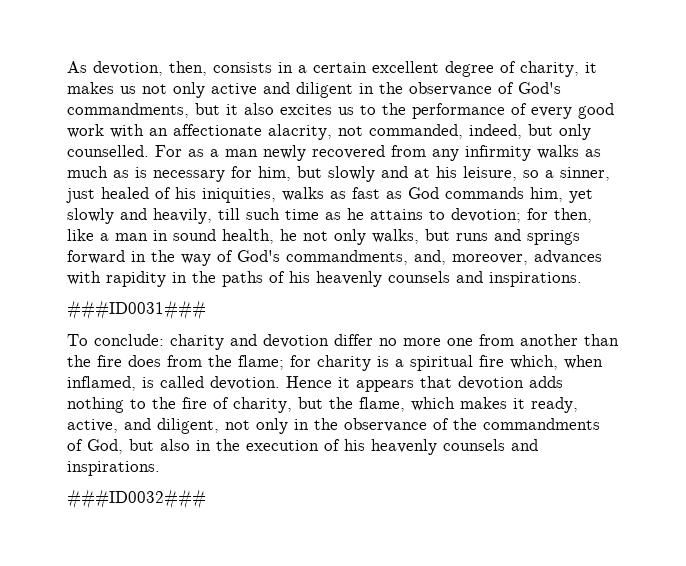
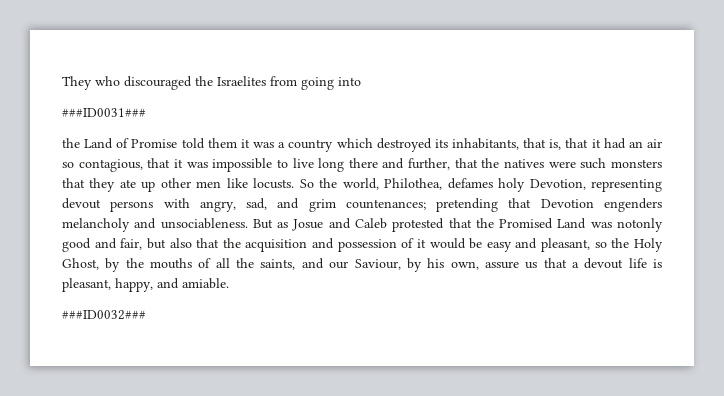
[67,61,597,77] [67,82,561,98] [67,103,614,119] [67,124,591,140] [67,145,601,161] [67,166,610,182] [66,187,593,203] [67,208,592,224] [67,229,580,245] [67,250,602,266] [67,271,582,287] [67,300,206,320] [67,334,619,350] [67,355,603,371] [67,376,563,392] [67,397,578,413] [67,418,600,434] [67,439,538,455] [67,461,160,476] As devotion, then, consists in a certain excellent degree of charity, it makes us not only active and diligent in the observance of God's commandments, but it also excites us to the performance of every good work with an affectionate alacrity, not commanded, indeed, but only counselled. For as a man newly recovered from any infirmity walks as much as is necessary for him, but slowly and at his leisure, so a sinner, just healed of his iniquities, walks as fast as God commands him, yet slowly and heavily, till such time as he attains to devotion; for then, like a man in sound health, he not only walks, but runs and springs forward in the way of God's commandments, and, moreover, advances with rapidity in the paths of his heavenly counsels and inspirations. // ###ID0031### // To conclude: charity and devotion differ no more one from another than the fire does from the flame; for charity is a spiritual fire which, when inflamed, is called devotion. Hence it appears that devotion adds nothing to the fire of charity, but the flame, which makes it ready, active, and diligent, not only in the observance of the commandments of God, but also in the execution of his heavenly counsels and inspirations. -> [62,76,361,90] [62,108,146,117] [62,138,662,152] [62,158,662,172] [62,178,662,192] [62,198,662,212] [62,218,663,232] [62,238,664,252] [62,258,663,272] [62,278,229,292] They who discouraged the Israelites from going into // ###ID0031### // the Land of Promise told them it was a country which destroyed its inhabitants, that is, that it had an air so contagious, that it was impossible to live long there and further, that the natives were such monsters that they ate up other men like locusts. So the world, Philothea, defames holy Devotion, representing devout persons with angry, sad, and grim countenances; pretending that Devotion engenders melancholy and unsociableness. But as Josue and Caleb protested that the Promised Land was notonly good and fair, but also that the acquisition and possession of it would be easy and pleasant, so the Holy Ghost, by the mouths of all the saints, and our Saviour, by his own, assure us that a devout life is pleasant, happy, and amiable.

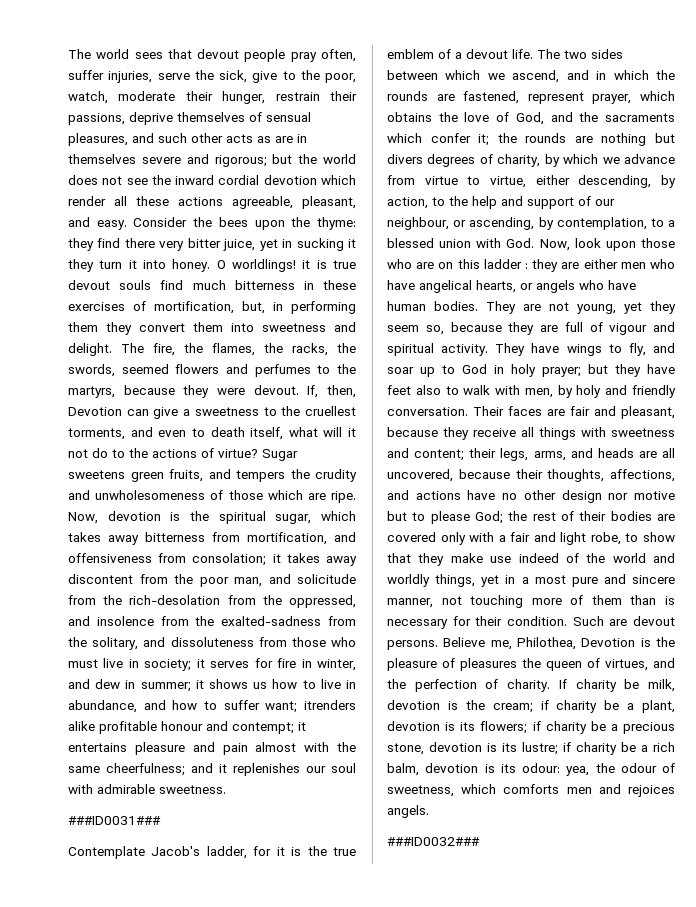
[62,76,361,90] [62,108,146,117] [62,138,662,152] [62,158,662,172] [62,178,662,192] [62,198,662,212] [62,218,663,232] [62,238,664,252] [62,258,663,272] [62,278,229,292] They who discouraged the Israelites from going into // ###ID0031### // the Land of Promise told them it was a country which destroyed its inhabitants, that is, that it had an air so contagious, that it was impossible to live long there and further, that the natives were such monsters that they ate up other men like locusts. So the world, Philothea, defames holy Devotion, representing devout persons with angry, sad, and grim countenances; pretending that Devotion engenders melancholy and unsociableness. But as Josue and Caleb protested that the Promised Land was notonly good and fair, but also that the acquisition and possession of it would be easy and pleasant, so the Holy Ghost, by the mouths of all the saints, and our Saviour, by his own, assure us that a devout life is pleasant, happy, and amiable. -> [68,49,356,62] [68,70,356,83] [68,91,357,104] [68,112,311,125] [68,133,307,146] [68,154,356,167] [68,175,356,185] [68,196,356,209] [68,217,356,230] [68,238,357,251] [68,259,356,272] [68,280,356,290] [68,301,356,314] [68,322,356,335] [68,343,356,356] [68,364,356,377] [68,385,356,398] [68,406,356,419] [68,427,356,440] [68,448,298,461] [68,469,357,482] [68,490,356,503] [68,511,356,524] [68,532,356,545] [68,553,357,566] [68,574,356,587] [68,595,356,608] [68,616,356,626] [68,637,356,650] [68,658,357,671] [68,679,356,692] [68,700,356,713] [68,721,306,734] [68,742,356,755] [68,763,356,776] [68,784,226,794] [68,816,161,825] [68,846,356,859] [387,49,623,59] [387,70,675,83] [387,91,675,104] [387,112,675,125] [387,133,675,146] [387,154,675,167] [387,175,676,188] [387,196,615,209] [387,217,675,230] [387,238,675,251] [387,259,675,272] [387,280,636,293] [387,301,676,314] [387,322,675,335] [387,343,675,356] [387,364,675,377] [387,385,676,398] [387,406,675,419] [387,427,675,440] [387,448,675,461] [387,469,675,482] [387,490,675,503] [387,511,675,524] [387,532,675,545] [387,553,675,566] [387,574,675,587] [387,595,675,608] [387,616,675,629] [387,637,675,650] [387,658,675,671] [387,679,675,692] [387,700,675,713] [387,721,675,734] [387,742,675,755] [387,763,675,776] [387,784,675,797] [387,805,429,818] The world sees that devout people pray often, suffer injuries, serve the sick, give to the poor, watch, moderate their hunger, restrain their passions, deprive themselves of sensual pleasures, and such other acts as are in themselves severe and rigorous; but the world does not see the inward cordial devotion which render all these actions agreeable, pleasant, and easy. Consider the bees upon the thyme: they find there very bitter juice, yet in sucking it they turn it into honey. O worldlings! it is true devout souls find much bitterness in these exercises of mortification, but, in performing them they convert them into sweetness and delight. The fire, the flames, the racks, the swords, seemed flowers and perfumes to the martyrs, because they were devout. If, then, Devotion can give a sweetness to the cruellest torments, and even to death itself, what will it not do to the actions of virtue? Sugar sweetens green fruits, and tempers the crudity and unwholesomeness of those which are ripe. Now, devotion is the spiritual sugar, which takes away bitterness from mortification, and offensiveness from consolation; it takes away discontent from the poor man, and solicitude from the rich-desolation from the oppressed, and insolence from the exalted-sadness from the solitary, and dissoluteness from those who must live in society; it serves for fire in winter, and dew in summer; it shows us how to live in abundance, and how to suffer want; itrenders alike profitable honour and contempt; it entertains pleasure and pain almost with the same cheerfulness; and it replenishes our soul with admirable sweetness. // ###ID0031### // Contemplate Jacob's ladder, for it is the true emblem of a devout life. The two sides between which we ascend, and in which the rounds are fastened, represent prayer, which obtains the love of God, and the sacraments which confer it; the rounds are nothing but divers degrees of charity, by which we advance from virtue to virtue, either descending, by action, to the help and support of our neighbour, or ascending, by contemplation, to a blessed union with God. Now, look upon those who are on this ladder : they are either men who have angelical hearts, or angels who have human bodies. They are not young, yet they seem so, because they are full of vigour and spiritual activity. They have wings to fly, and soar up to God in holy prayer; but they have feet also to walk with men, by holy and friendly conversation. Their faces are fair and pleasant, because they receive all things with sweetness and content; their legs, arms, and heads are all uncovered, because their thoughts, affections, and actions have no other design nor motive but to please God; the rest of their bodies are covered only with a fair and light robe, to show that they make use indeed of the world and worldly things, yet in a most pure and sincere manner, not touching more of them than is necessary for their condition. Such are devout persons. Believe me, Philothea, Devotion is the pleasure of pleasures the queen of virtues, and the perfection of charity. If charity be milk, devotion is the cream; if charity be a plant, devotion is its flowers; if charity be a precious stone, devotion is its lustre; if charity be a rich balm, devotion is its odour: yea, the odour of sweetness, which comforts men and rejoices angels.

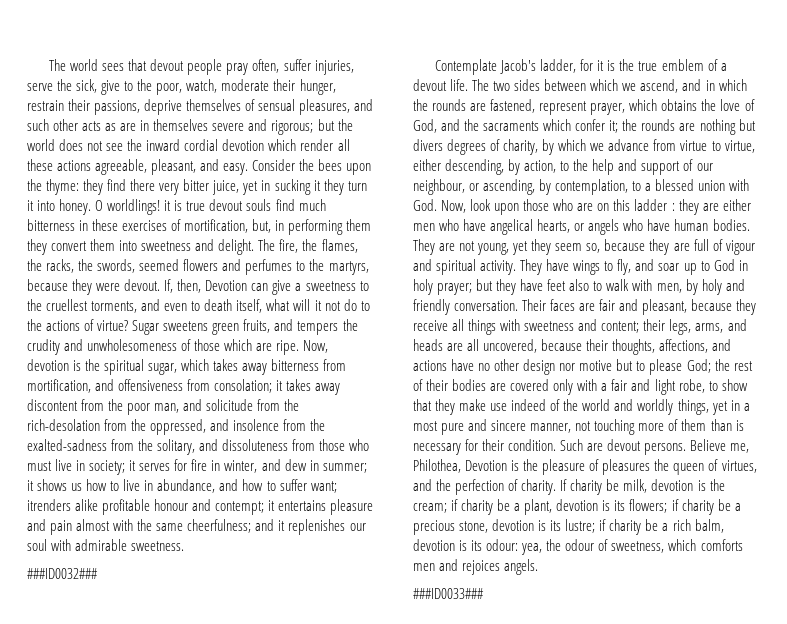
[68,816,161,825] ###ID0031### -> [27,568,98,579] ###ID0032###
[387,837,480,846] ###ID0032### -> [413,588,484,599] ###ID0033###

